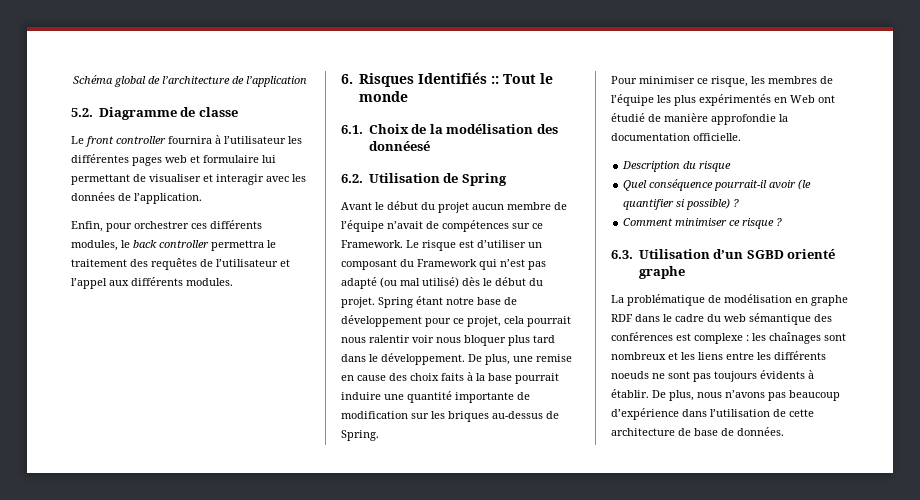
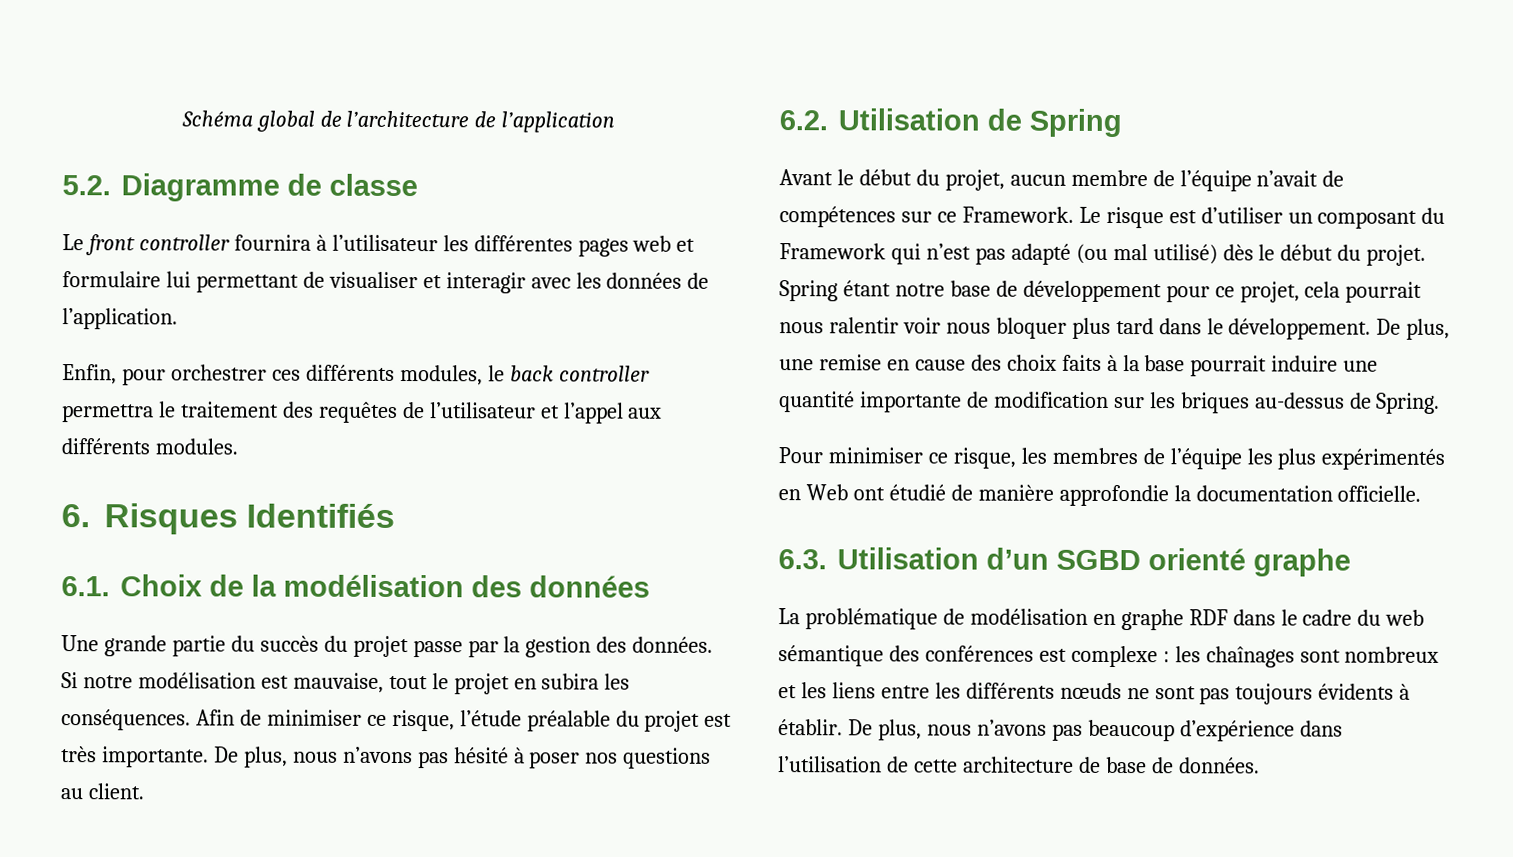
[490,73,553,84] [358,91,408,102] :: Tout le monde -> (395, 515) none
[368,141,430,151] donnéesé -> [529,575,650,598] [61,635,714,658] [61,672,631,695] [61,709,733,732] [61,746,712,769] [60,783,145,800] données // Une grande partie du succès du projet passe par la gestion des données. Si notre modélisation est mauvaise, tout le projet en subira les conséquences. Afin de minimiser ce risque, l’étude préalable du projet est très importante. De plus, nous n’avons pas hésité à poser nos questions au client.
[438,202,469,213] projet -> [944,169,1005,191] projet,
[622,161,732,172] [623,179,812,191] [623,198,740,210] [623,218,783,229] // Description du risque // Quel conséquence pourrait-il avoir (le quantifier si possible) ? // Comment minimiser ce risque ? -> (1422, 493) none
[611,371,649,379] noeuds -> [1059,682,1122,700] nœuds

